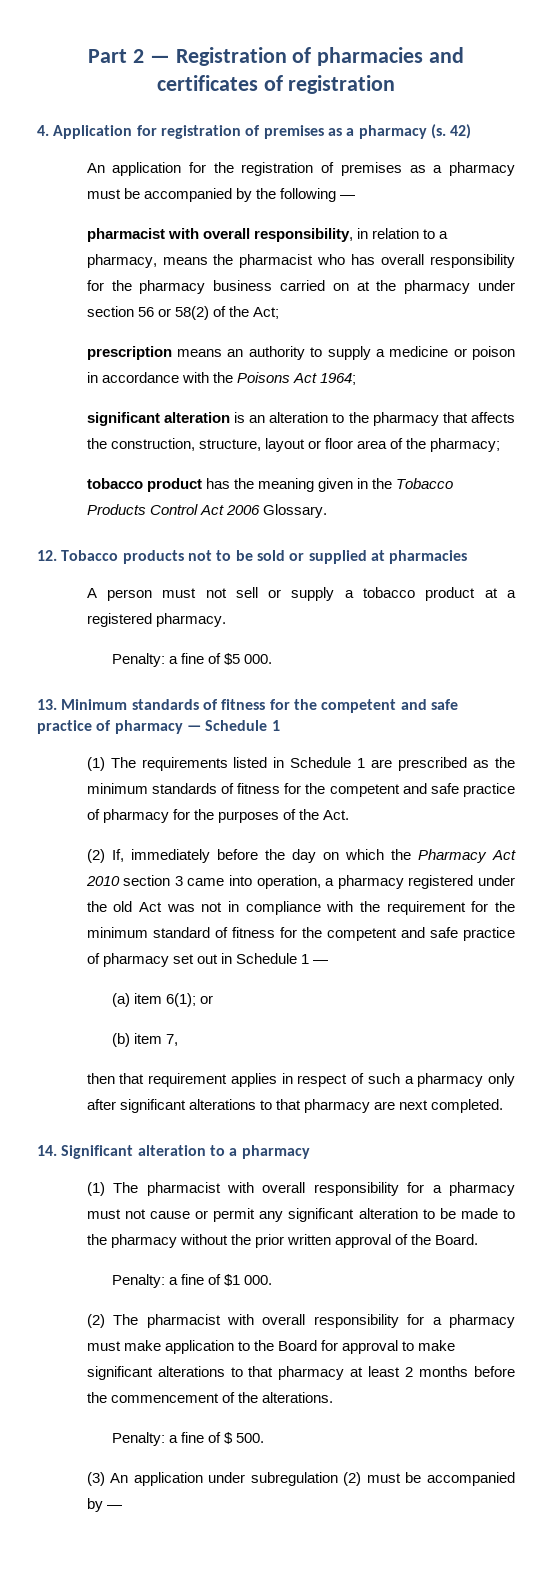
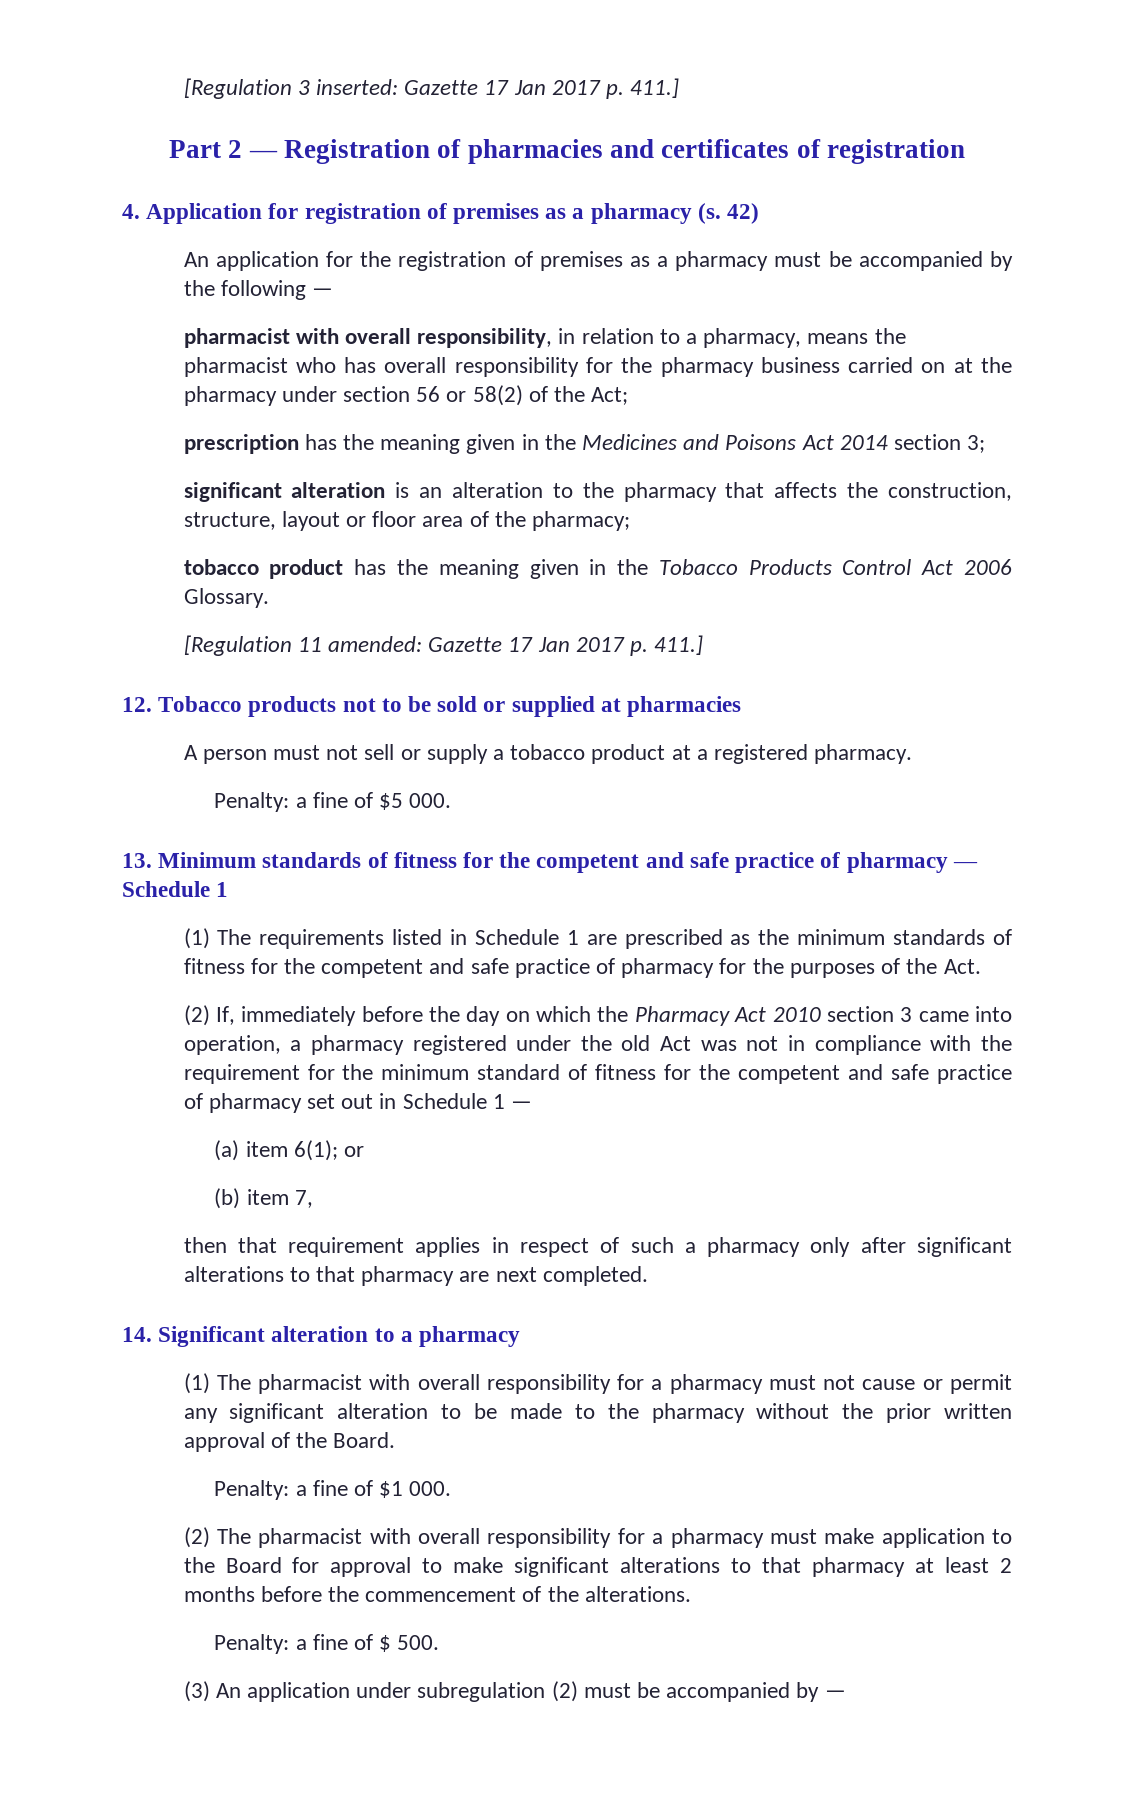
(88, 56) none -> [183,78,680,99] [Regulation 3 inserted: Gazette 17 Jan 2017 p. 411.] //
[177,346,515,360] [86,372,356,385] means an authority to supply a medicine or poison in accordance with the Poisons Act 1964; -> [304,434,986,454] has the meaning given in the Medicines and Poisons Act 2014 section 3;
(327, 511) none -> [183,635,704,656] // [Regulation 11 amended: Gazette 17 Jan 2017 p. 411.]

